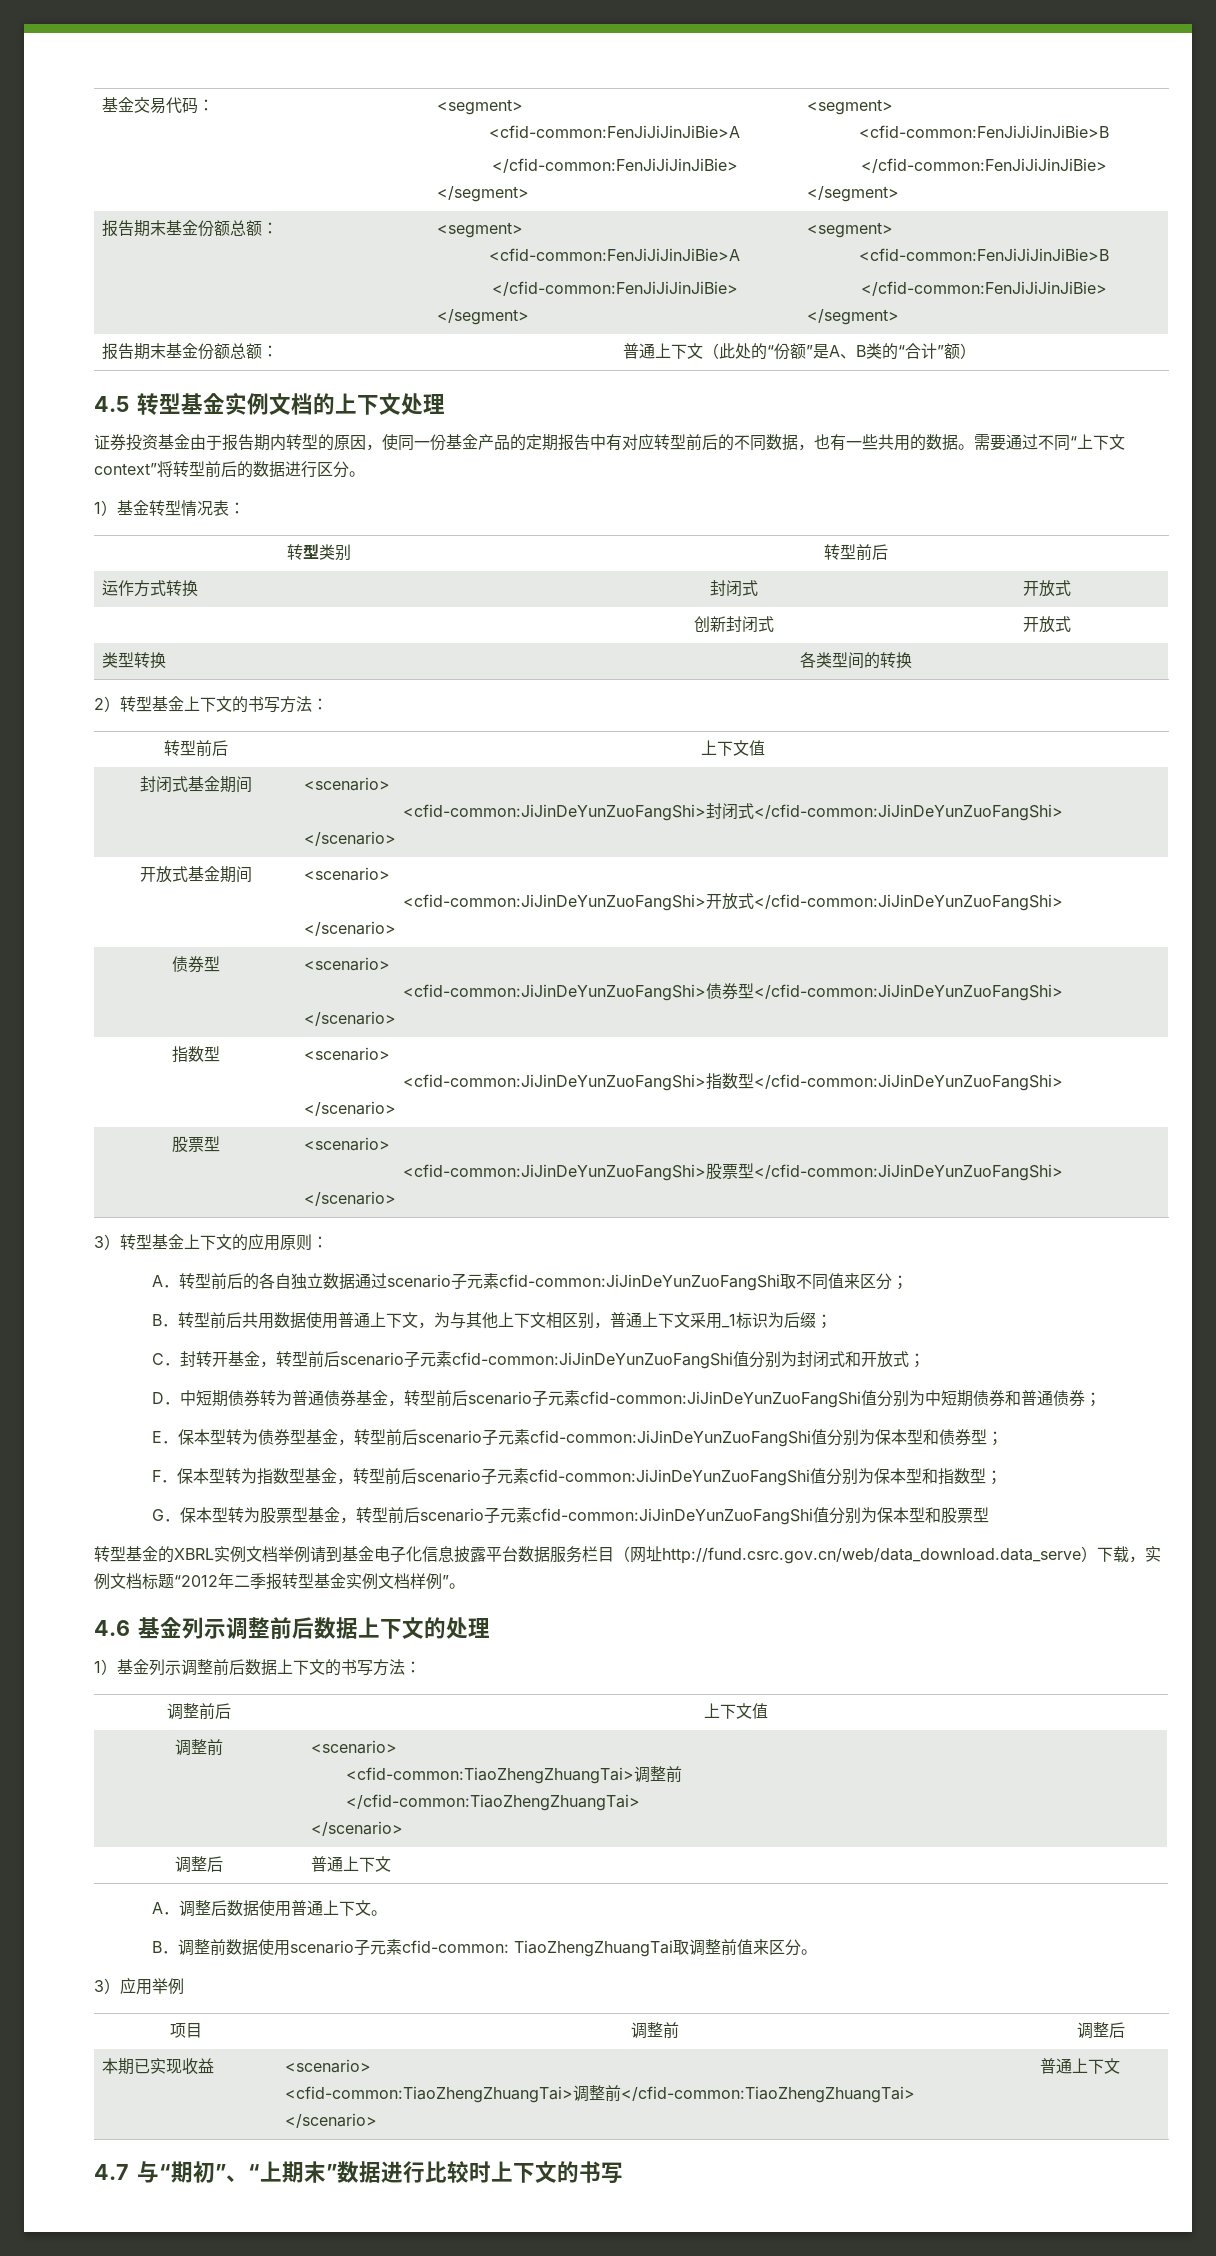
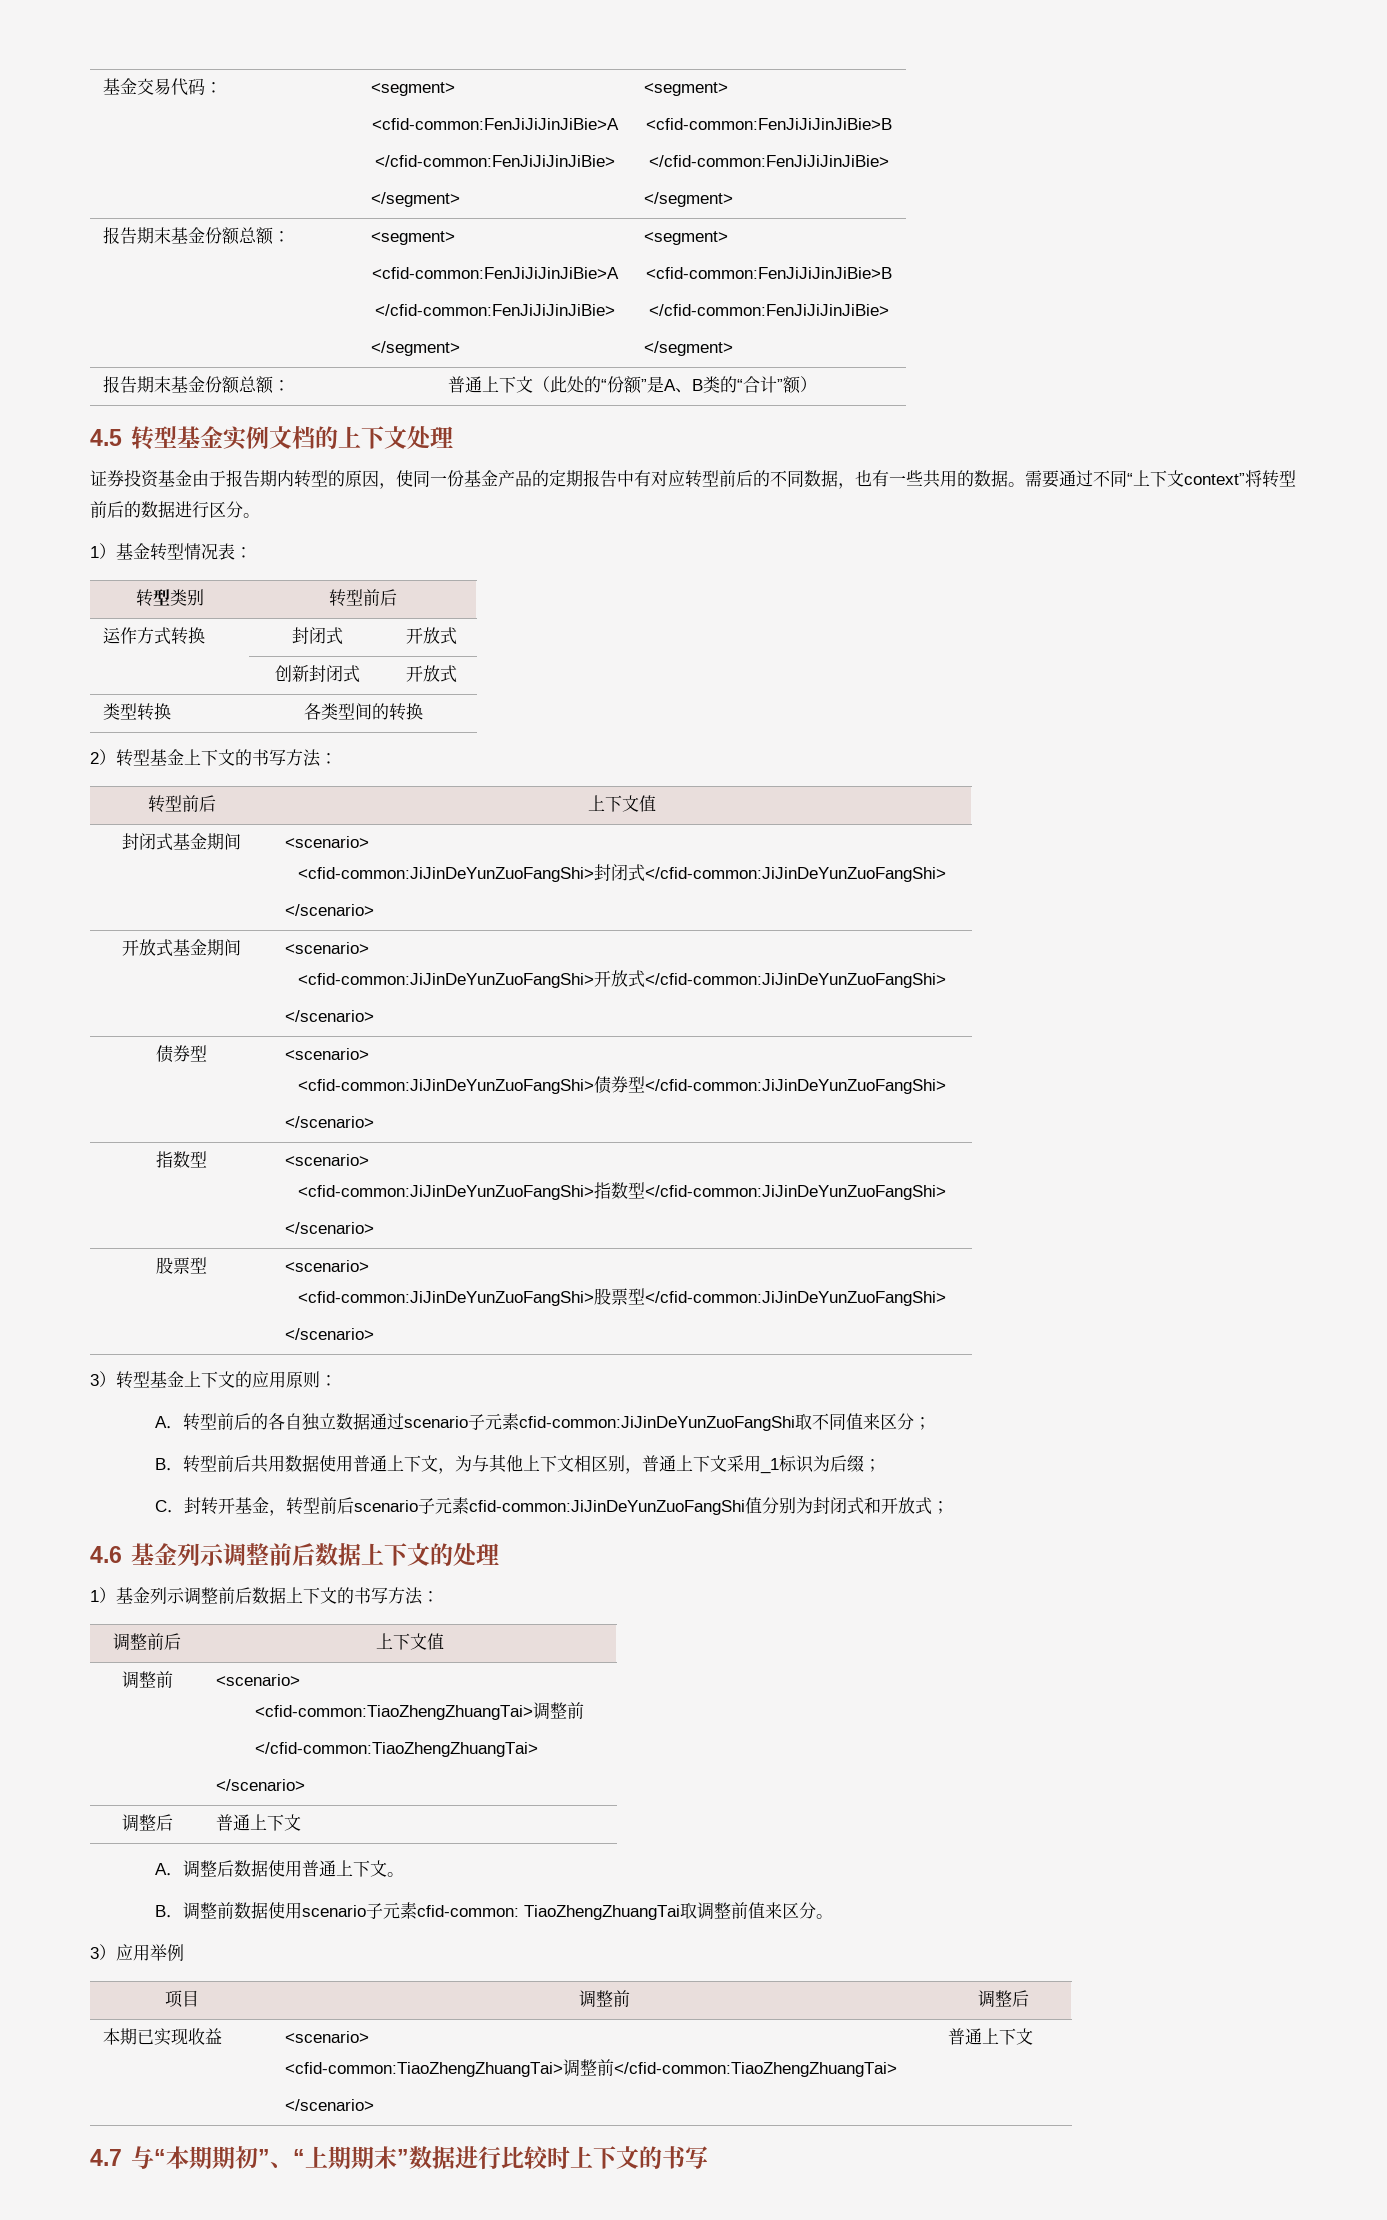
[152,1390,1102,1408] [152,1429,1004,1447] [152,1468,1003,1486] [152,1507,990,1525] [94,1546,1161,1564] [94,1573,465,1590] // D．中短期债券转为普通债券基金，转型前后scenario子元素cfid-common:JiJinDeYunZuoFangShi值分别为中短期债券和普通债券； // E．保本型转为债券型基金，转型前后scenario子元素cfid-common:JiJinDeYunZuoFangShi值分别为保本型和债券型； // F．保本型转为指数型基金，转型前后scenario子元素cfid-common:JiJinDeYunZuoFangShi值分别为保本型和指数型； // G．保本型转为股票型基金，转型前后scenario子元素cfid-common:JiJinDeYunZuoFangShi值分别为保本型和股票型 // 转型基金的XBRL实例文档举例请到基金电子化信息披露平台数据服务栏目（网址http://fund.csrc.gov.cn/web/data_download.data_serve）下载，实例文档标题“2012年二季报转型基金实例文档样例”。 -> (949, 1507) none
(171, 2172) none -> [165,2146,212,2169] 本期
(304, 2172) none -> [350,2146,374,2169] 期

